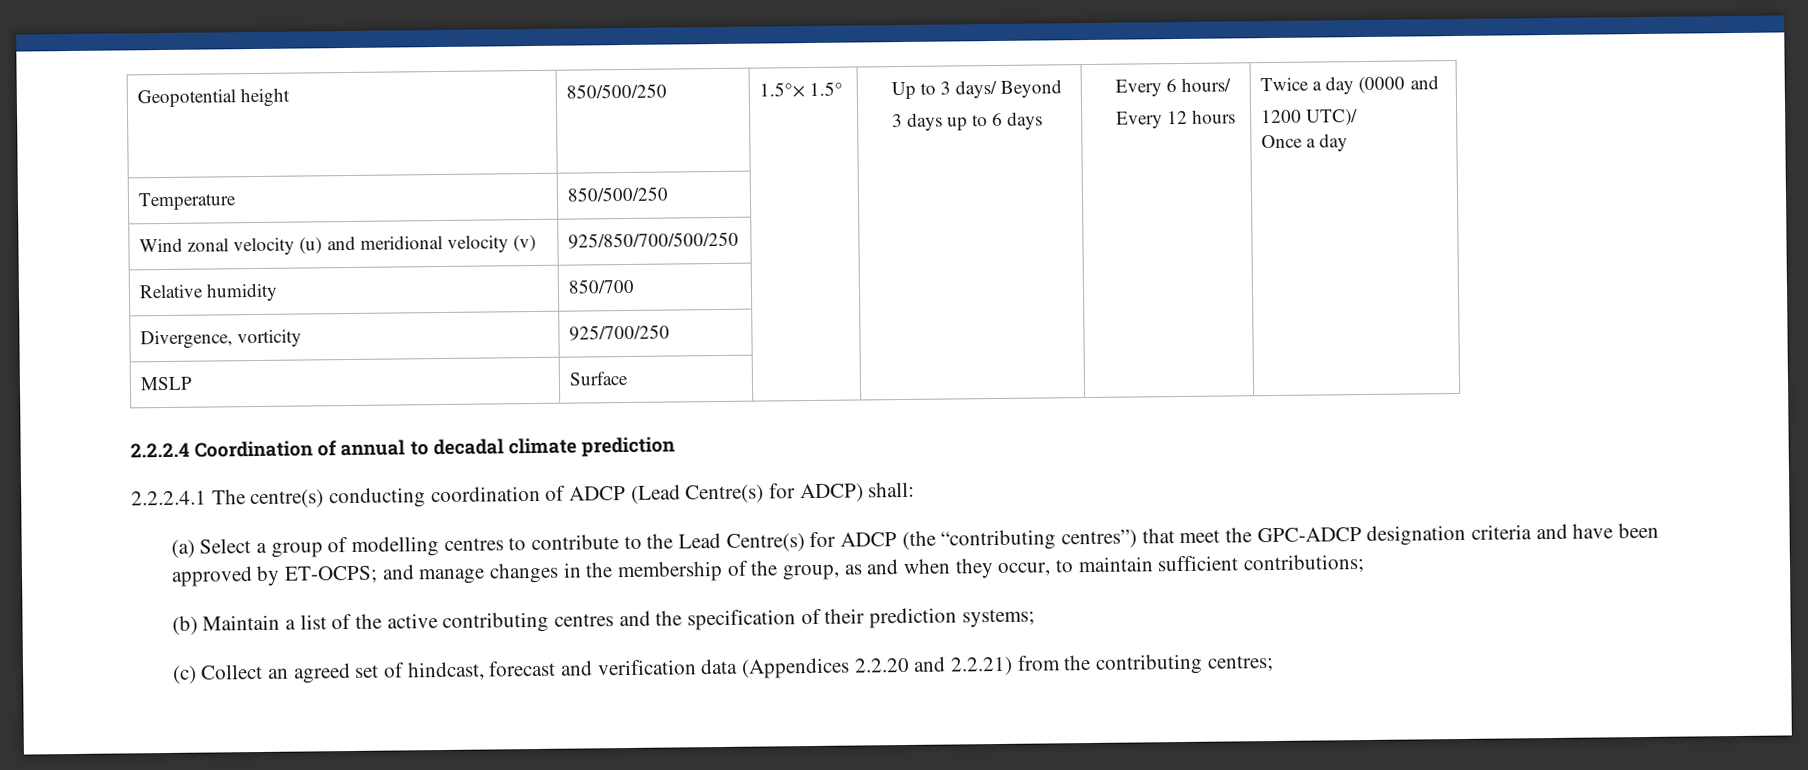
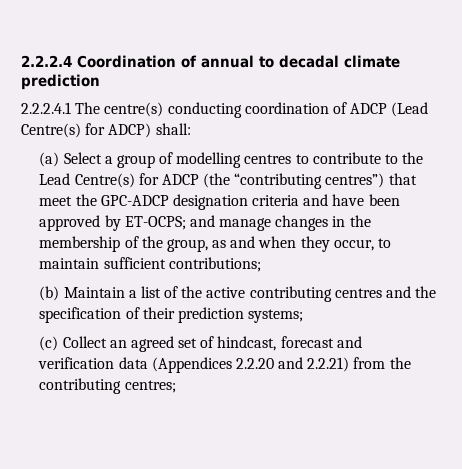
[137,87,291,108] [566,83,668,99] [759,81,844,98] [890,79,1063,100] [891,111,1044,131] [1114,77,1232,97] [1115,109,1237,129] [1260,75,1439,95] [1261,109,1359,127] [1261,133,1349,152] [138,192,238,211] [567,186,669,202] [139,234,536,256] [568,231,740,249] [139,282,279,302] [568,278,635,294] [140,329,303,350] [569,324,671,341] [140,376,194,391] [569,370,629,386] Geopotential height | 850/500/250 | 1.5°× 1.5° | Up to 3 days/ Beyond // 3 days up to 6 days | Every 6 hours/ // Every 12 hours | Twice a day (0000 and // 1200 UTC)/ // Once a day // Temperature | 850/500/250 | | | | // Wind zonal velocity (u) and meridional velocity (v) | 925/850/700/500/250 | | | | // Relative humidity | 850/700 | | | | // Divergence, vorticity | 925/700/250 | | | | // MSLP | Surface | | | | // -> (21, 61) none

